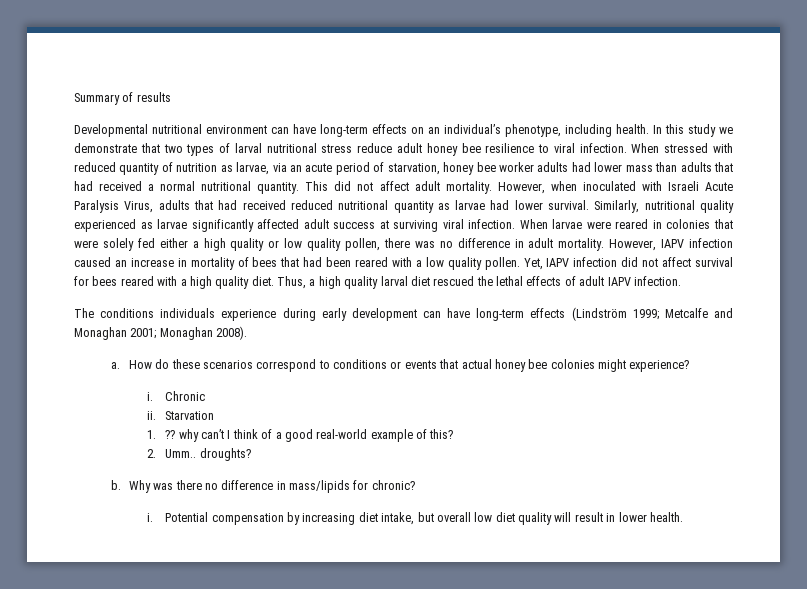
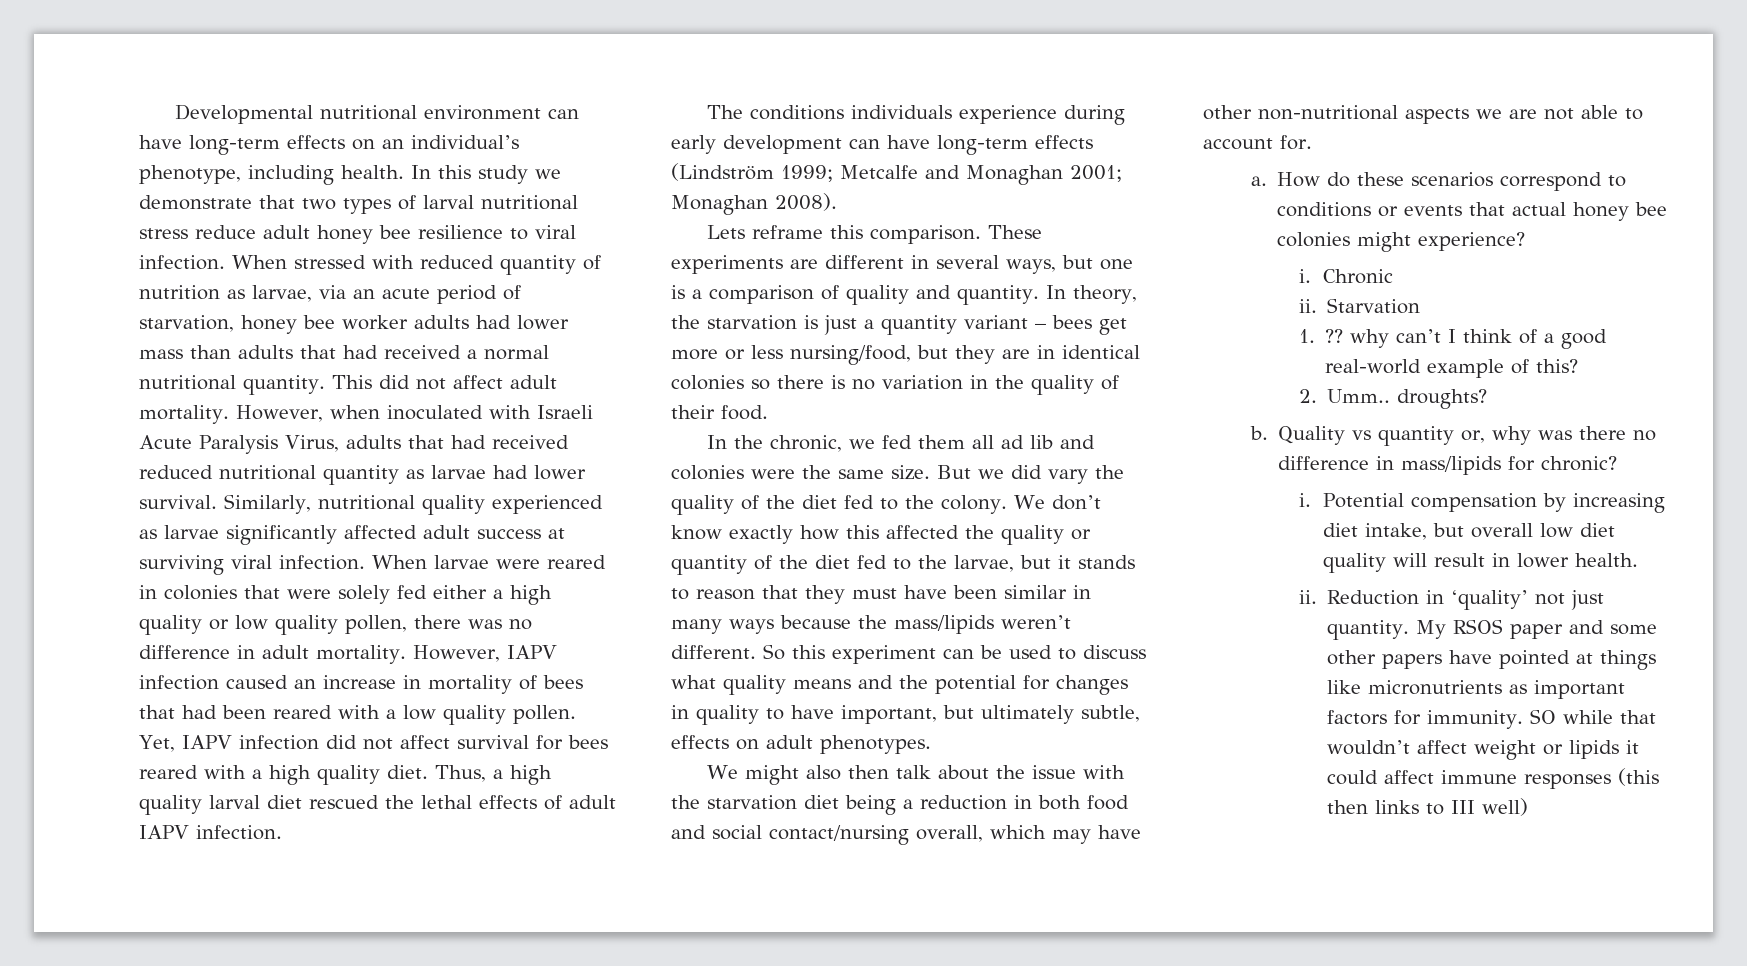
[74,92,171,105] Summary of results // -> (174, 114) none
(248, 333) none -> [706,225,1042,244] [671,255,1133,274] [671,285,1137,305] [671,315,1127,335] [671,345,1140,365] [671,375,1119,395] [671,405,768,420] [706,435,1095,452] [671,465,1124,484] [671,495,1101,515] [671,525,1091,545] [671,555,1135,575] [671,585,1091,604] [671,615,1071,634] [671,644,1146,664] [671,675,1128,695] [671,705,1140,725] [671,735,931,754] [706,765,1125,785] [671,795,1129,815] [671,825,1141,845] [1203,105,1643,124] [1203,135,1312,150] // Lets reframe this comparison. These experiments are different in several ways, but one is a comparison of quality and quantity. In theory, the starvation is just a quantity variant – bees get more or less nursing/food, but they are in identical colonies so there is no variation in the quality of their food. // In the chronic, we fed them all ad lib and colonies were the same size. But we did vary the quality of the diet fed to the colony. We don’t know exactly how this affected the quality or quantity of the diet fed to the larvae, but it stands to reason that they must have been similar in many ways because the mass/lipids weren’t different. So this experiment can be used to discuss what quality means and the potential for changes in quality to have important, but ultimately subtle, effects on adult phenotypes. // We might also then talk about the issue with the starvation diet being a reduction in both food and social contact/nursing overall, which may have other non-nutritional aspects we are not able to account for.
[128,480,151,493] Why -> [1278,426,1532,446] Quality vs quantity or, why
(683, 517) none -> [1298,590,1605,610] [1327,619,1658,640] [1327,650,1657,670] [1327,680,1626,699] [1327,709,1657,729] [1327,740,1640,760] [1327,768,1660,789] [1327,798,1529,816] // ii. Reduction in ‘quality’ not just quantity. My RSOS paper and some other papers have pointed at things like micronutrients as important factors for immunity. SO while that wouldn’t affect weight or lipids it could affect immune responses (this then links to III well)

